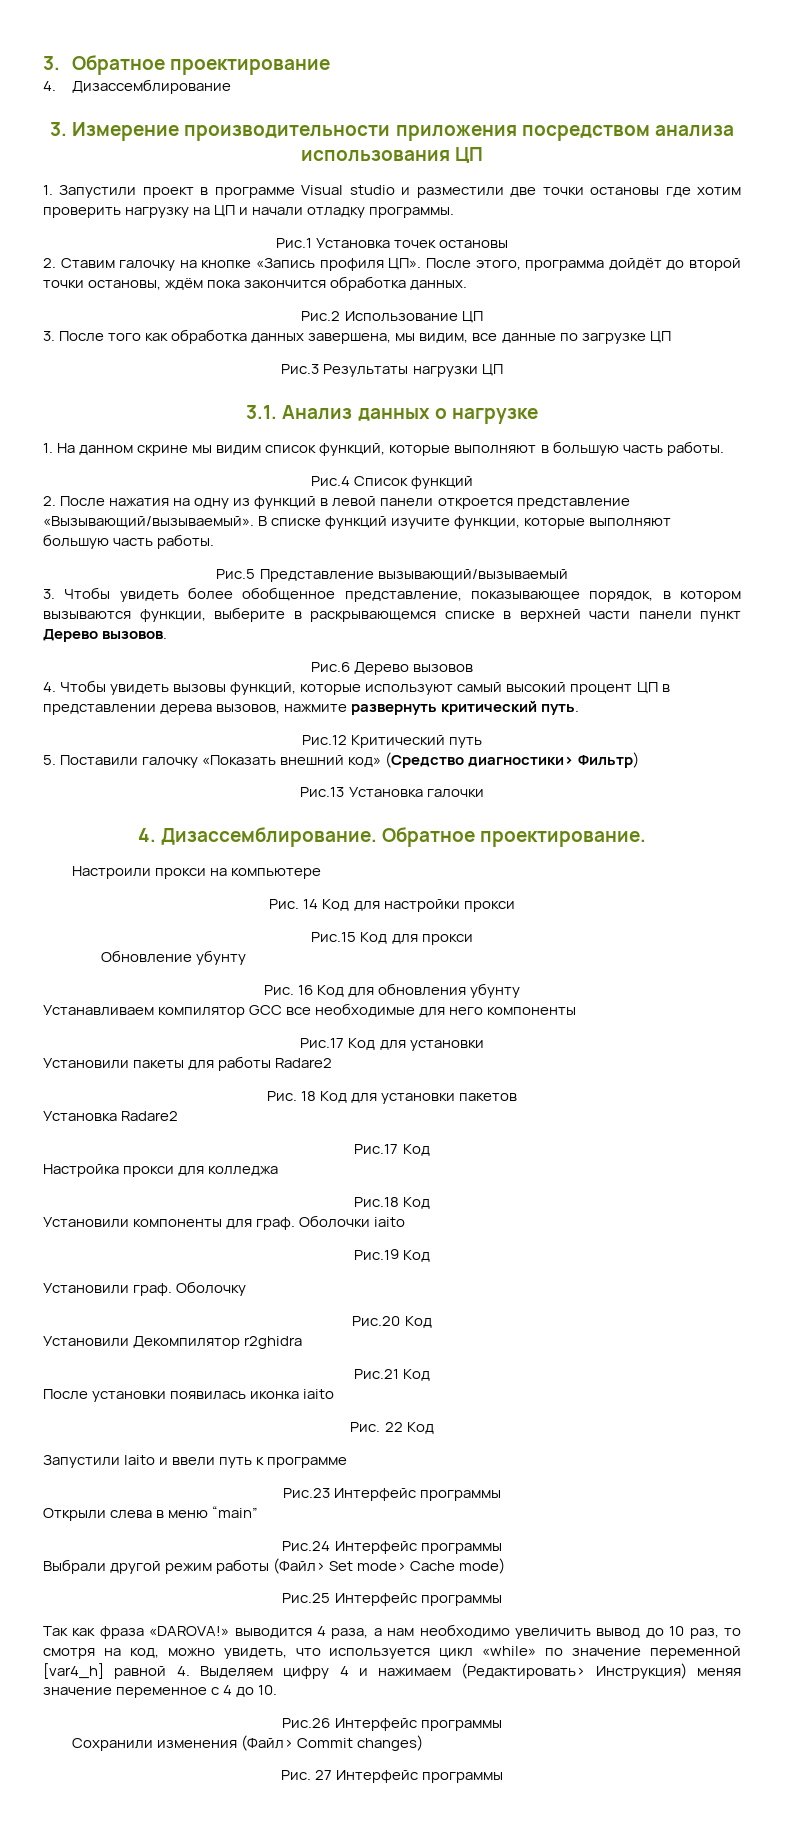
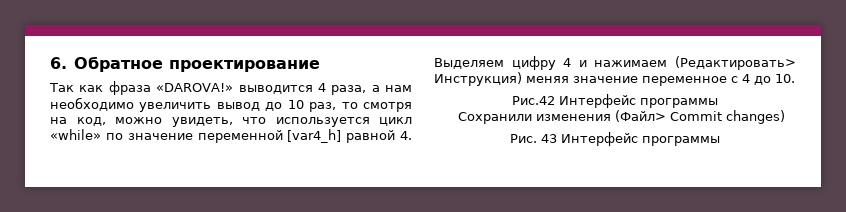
[43,56,60,70] 3. -> [50,57,67,69] 6.
[43,79,231,94] [50,122,734,141] [300,147,484,163] [43,185,741,198] [43,205,455,218] [275,238,509,248] [43,258,742,271] [43,276,468,291] [301,311,483,323] [43,329,671,344] [281,364,503,377] [246,405,538,424] [43,441,724,456] [310,476,474,489] [43,496,630,509] [43,516,672,529] [43,534,215,549] [216,569,568,582] [43,587,742,602] [43,607,741,622] [43,629,168,642] [310,662,474,675] [43,680,670,695] [43,701,580,715] [301,735,483,748] [43,752,640,768] [300,787,484,798] [137,827,647,847] [71,866,321,879] [269,899,515,912] [311,932,473,945] [100,950,246,965] [263,983,521,998] [43,1003,577,1018] [300,1038,484,1051] [43,1056,333,1071] [266,1091,518,1104] [43,1111,179,1121] [354,1144,430,1156] [43,1164,279,1177] [353,1197,431,1209] [43,1215,406,1230] [353,1249,431,1262] [43,1281,247,1296] [352,1316,432,1328] [43,1336,303,1349] [353,1369,431,1381] [43,1389,335,1402] [350,1422,434,1434] [43,1455,348,1468] [282,1488,502,1501] [43,1506,259,1521] [282,1541,502,1554] [43,1558,506,1574] [282,1593,502,1606] // 4. Дизассемблирование // 3. Измерение производительности приложения посредством анализа использования ЦП // 1. Запустили проект в программе Visual studio и разместили две точки остановы где хотим проверить нагрузку на ЦП и начали отладку программы. // Рис.1 Установка точек остановы // 2. Ставим галочку на кнопке «Запись профиля ЦП». После этого, программа дойдёт до второй точки остановы, ждём пока закончится обработка данных. // Рис.2 Использование ЦП // 3. После того как обработка данных завершена, мы видим, все данные по загрузке ЦП // Рис.3 Результаты нагрузки ЦП // 3.1. Анализ данных о нагрузке // 1. На данном скрине мы видим список функций, которые выполняют в большую часть работы. // Рис.4 Список функций // 2. После нажатия на одну из функций в левой панели откроется представление «Вызывающий/вызываемый». В списке функций изучите функции, которые выполняют большую часть работы. // Рис.5 Представление вызывающий/вызываемый // 3. Чтобы увидеть более обобщенное представление, показывающее порядок, в котором вызываются функции, выберите в раскрывающемся списке в верхней части панели пункт Дерево вызовов. // Рис.6 Дерево вызовов // 4. Чтобы увидеть вызовы функций, которые используют самый высокий процент ЦП в представлении дерева вызовов, нажмите развернуть критический путь. // Рис.12 Критический путь // 5. Поставили галочку «Показать внешний код» (Средство диагностики> Фильтр) // Рис.13 Установка галочки // 4. Дизассемблирование. Обратное проектирование. // Настроили прокси на компьютере // Рис. 14 Код для настройки прокси // Рис.15 Код для прокси // Обновление убунту // Рис. 16 Код для обновления убунту // Устанавливаем компилятор GCC все необходимые для него компоненты // Рис.17 Код для установки // Установили пакеты для работы Radare2 // Рис. 18 Код для установки пакетов // Установка Radare2 // Рис.17 Код // Настройка прокси для колледжа // Рис.18 Код // Установили компоненты для граф. Оболочки iaito // Рис.19 Код // Установили граф. Оболочку // Рис.20 Код // Установили Декомпилятор r2ghidra // Рис.21 Код // После установки появилась иконка iaito // Рис. 22 Код // Запустили Iaito и ввели путь к программе // Рис.23 Интерфейс программы // Открыли слева в меню “main” // Рис.24 Интерфейс программы // Выбрали другой режим работы (Файл> Set mode> Cache mode) // Рис.25 Интерфейс программы -> (321, 66) none
[282,1718,331,1728] Рис.26 -> [512,96,555,105] Рис.42
[314,1770,332,1780] 27 -> [541,134,557,143] 43

